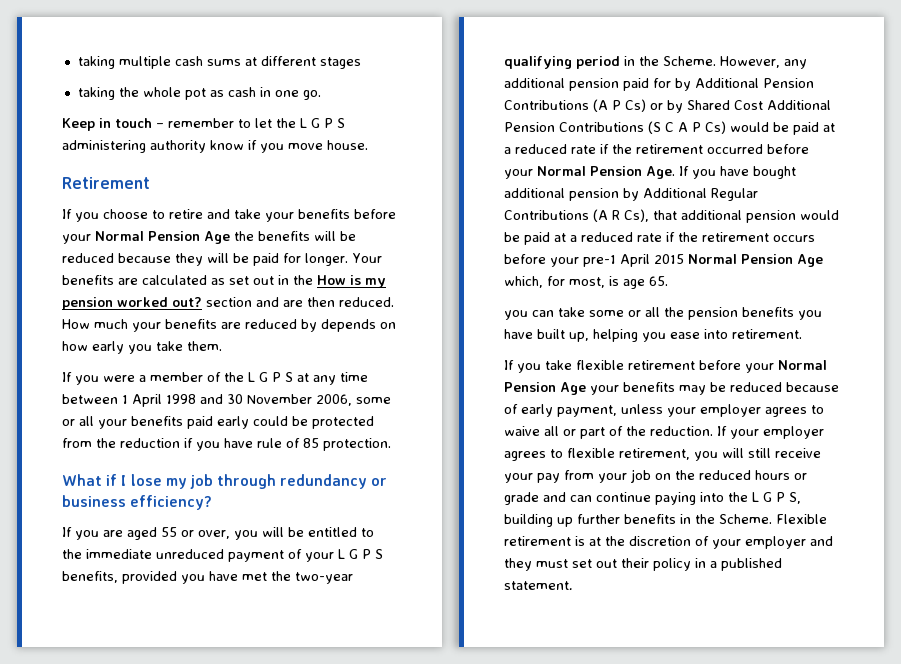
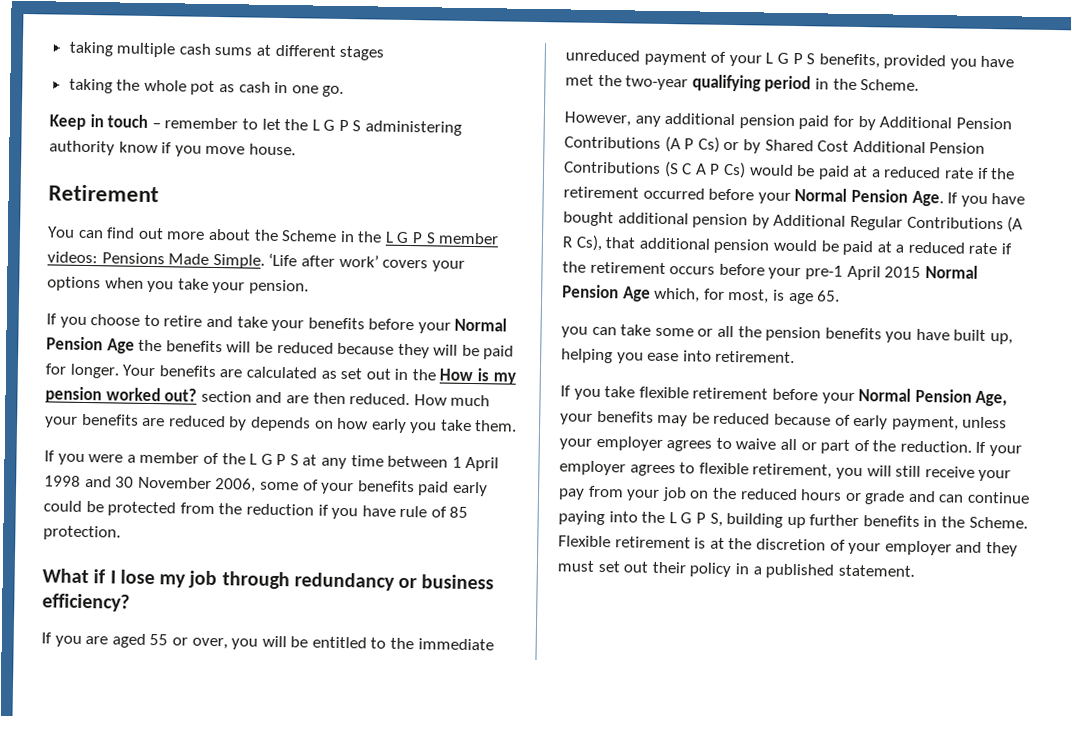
(150, 183) none -> [47,226,500,245] [47,251,465,272] [47,276,309,295] // You can find out more about the Scheme in the L G P S member videos: Pensions Made Simple. ‘Life after work’ covers your options when you take your pension.
[62,416,94,426] or all -> [302,479,319,491] of
(716, 61) none -> (920, 85) //
[560,382,586,395] Age -> [975,390,1008,407] Age,

